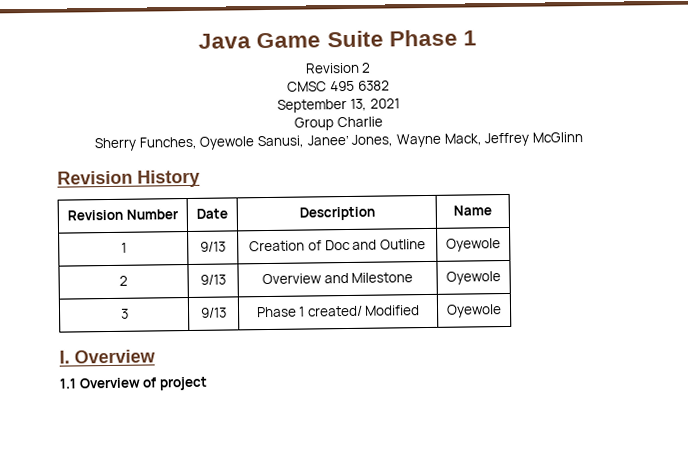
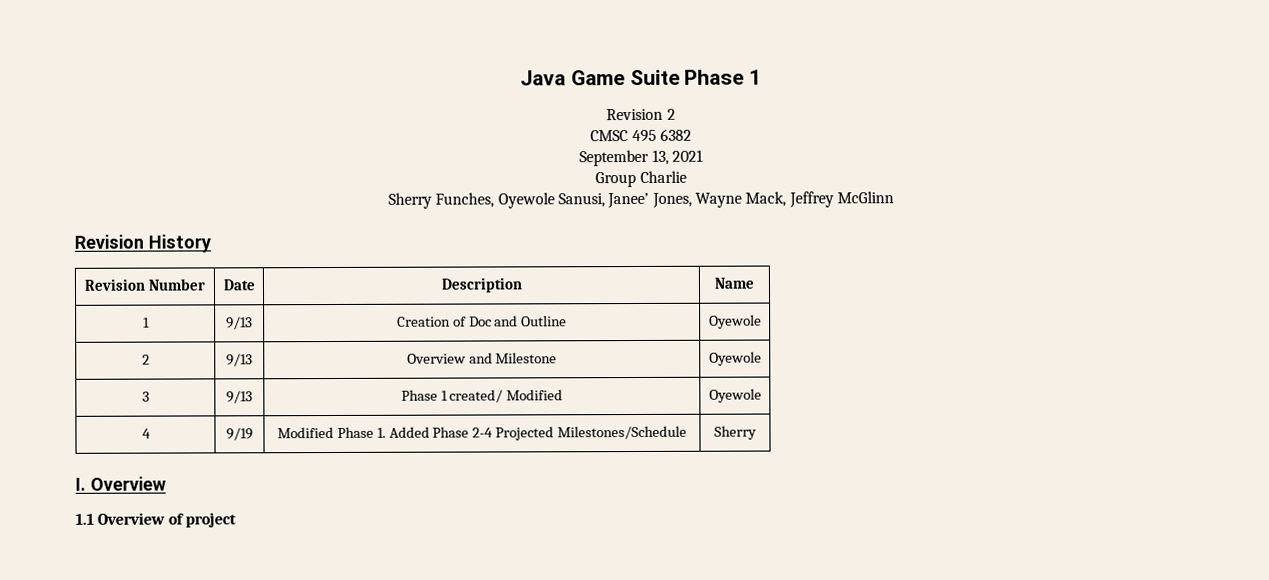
(502, 311) none -> [141,428,151,439] [226,427,253,441] [276,425,688,441] [714,425,757,440] // 4 | 9/19 | Modified Phase 1. Added Phase 2-4 Projected Milestones/Schedule | Sherry

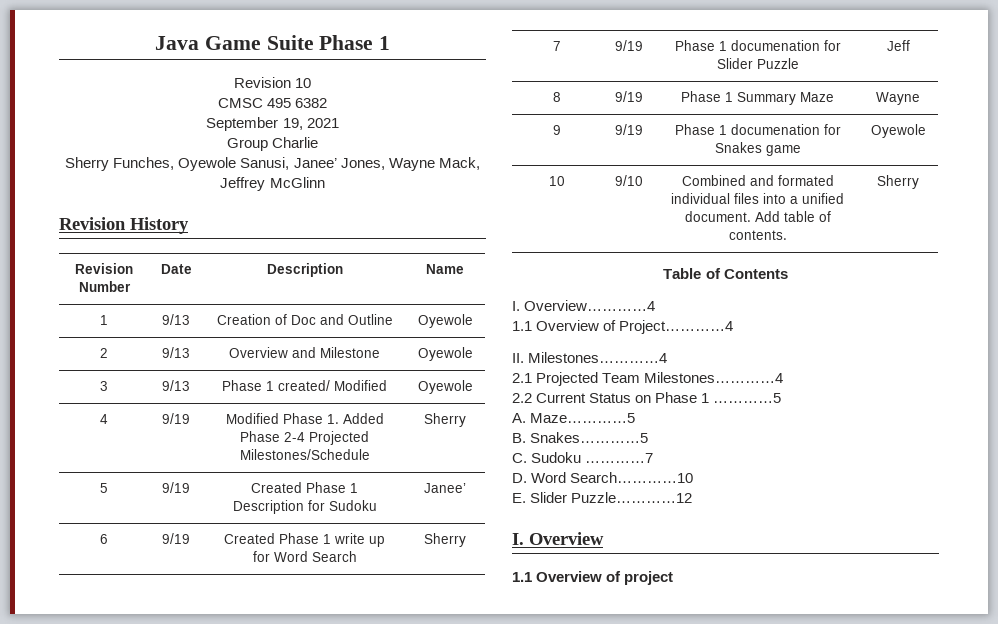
[666,108,676,120] 2 -> [295,78,312,88] 10
[651,149,669,165] 13, -> [282,118,303,130] 19,
(757, 432) none -> [100,483,108,493] [162,482,190,493] [250,482,358,493] [232,500,377,514] [424,483,466,493] [100,534,108,544] [162,533,190,544] [223,533,385,547] [252,551,357,562] [424,533,466,547] [553,41,561,51] [615,40,643,51] [674,40,841,51] [716,58,799,69] [886,40,910,51] [553,92,561,102] [615,91,643,102] [681,91,834,105] [876,92,920,105] [553,125,561,135] [615,124,643,135] [674,124,841,135] [714,142,801,156] [870,124,926,138] [549,176,565,186] [615,175,643,186] [681,175,834,186] [671,193,844,204] [684,211,831,222] [728,230,787,240] [877,175,919,189] [663,268,788,279] [512,300,656,311] [512,320,734,334] [512,352,668,363] [512,372,784,386] [512,392,782,403] [512,413,636,423] [512,432,649,443] [512,452,654,463] [512,472,694,483] [512,492,693,503] // 5 | 9/19 | Created Phase 1 Description for Sudoku | Janee’ // 6 | 9/19 | Created Phase 1 write up for Word Search | Sherry // 7 | 9/19 | Phase 1 documenation for Slider Puzzle | Jeff // 8 | 9/19 | Phase 1 Summary Maze | Wayne // 9 | 9/19 | Phase 1 documenation for Snakes game | Oyewole // 10 | 9/10 | Combined and formated individual files into a unified document. Add table of contents. | Sherry // Table of Contents // I. Overview…………4 // 1.1 Overview of Project…………4 // II. Milestones…………4 // 2.1 Projected Team Milestones…………4 // 2.2 Current Status on Phase 1 …………5 // A. Maze…………5 // B. Snakes…………5 // C. Sudoku …………7 // D. Word Search…………10 // E. Slider Puzzle…………12

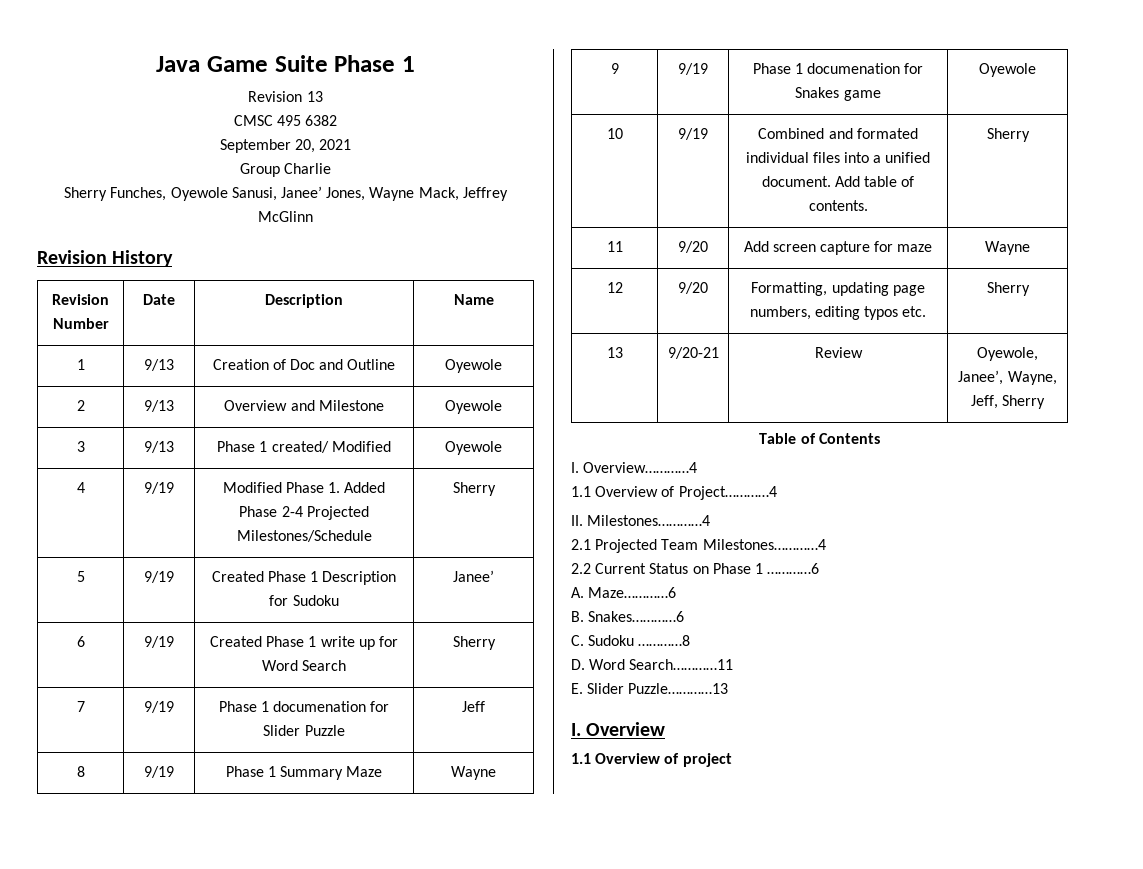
[295,78,312,88] 10 -> [306,91,323,102] 13
[282,118,303,130] 19, -> [295,139,315,153] 20,
[615,175,643,186] 9/10 -> [678,128,708,140] 9/19
(919, 182) none -> [606,241,623,252] [678,241,708,253] [743,241,933,255] [985,241,1030,255] [606,282,623,293] [678,282,708,294] [751,282,925,296] [749,306,927,320] [986,282,1030,296] [606,347,623,358] [667,347,719,359] [814,347,863,358] [977,347,1038,361] [958,370,1057,385] [970,395,1046,409] // 11 | 9/20 | Add screen capture for maze | Wayne // 12 | 9/20 | Formatting, updating page numbers, editing typos etc. | Sherry // 13 | 9/20-21 | Review | Oyewole, Janee’, Wayne, Jeff, Sherry
[713,393,782,403] …………5 -> [767,563,820,574] …………6
[530,413,636,423] Maze…………5 -> [588,587,677,598] Maze…………6
[530,432,649,443] Snakes…………5 -> [588,611,685,622] Snakes…………6
[585,453,654,463] …………7 -> [638,635,691,646] …………8
[570,472,694,483] Search…………10 -> [629,659,734,670] Search…………11
[571,492,693,503] Puzzle…………12 -> [628,683,729,694] Puzzle…………13

